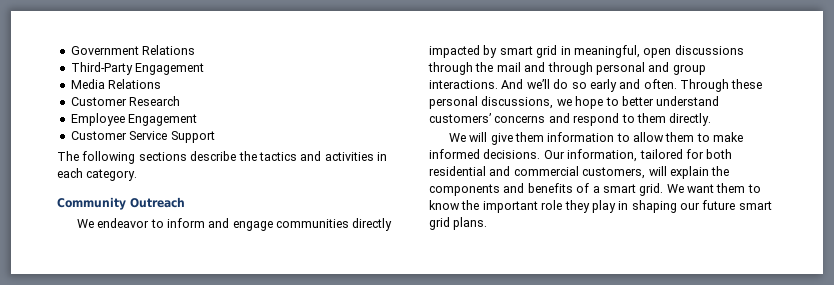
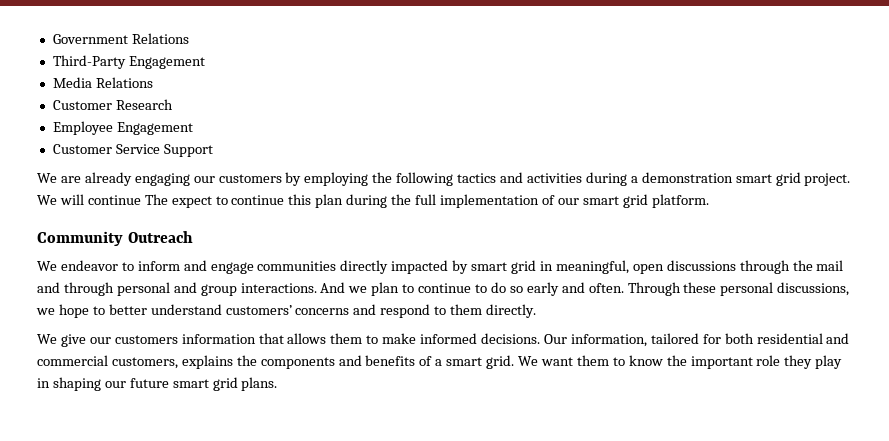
[57,151,387,164] [57,168,138,181] The following sections describe the tactics and activities in each category. -> [37,172,851,186] [37,194,709,208] We are already engaging our customers by employing the following tactics and activities during a demonstration smart grid project. We will continue The expect to continue this plan during the full implementation of our smart grid platform.
[526,79,550,89] we’ll -> [348,282,488,296] we plan to continue to
[469,132,665,145] will give them information to allow -> [60,333,327,347] give our customers information that allows
[648,166,709,179] will explain -> [181,355,233,369] explains

